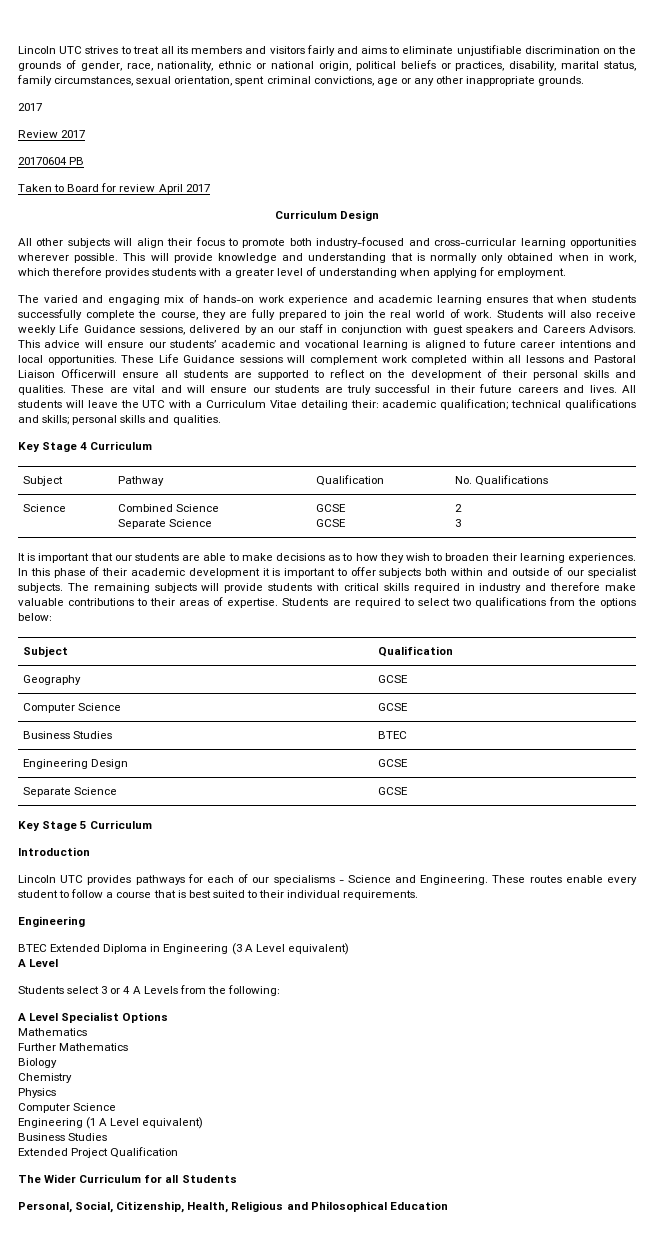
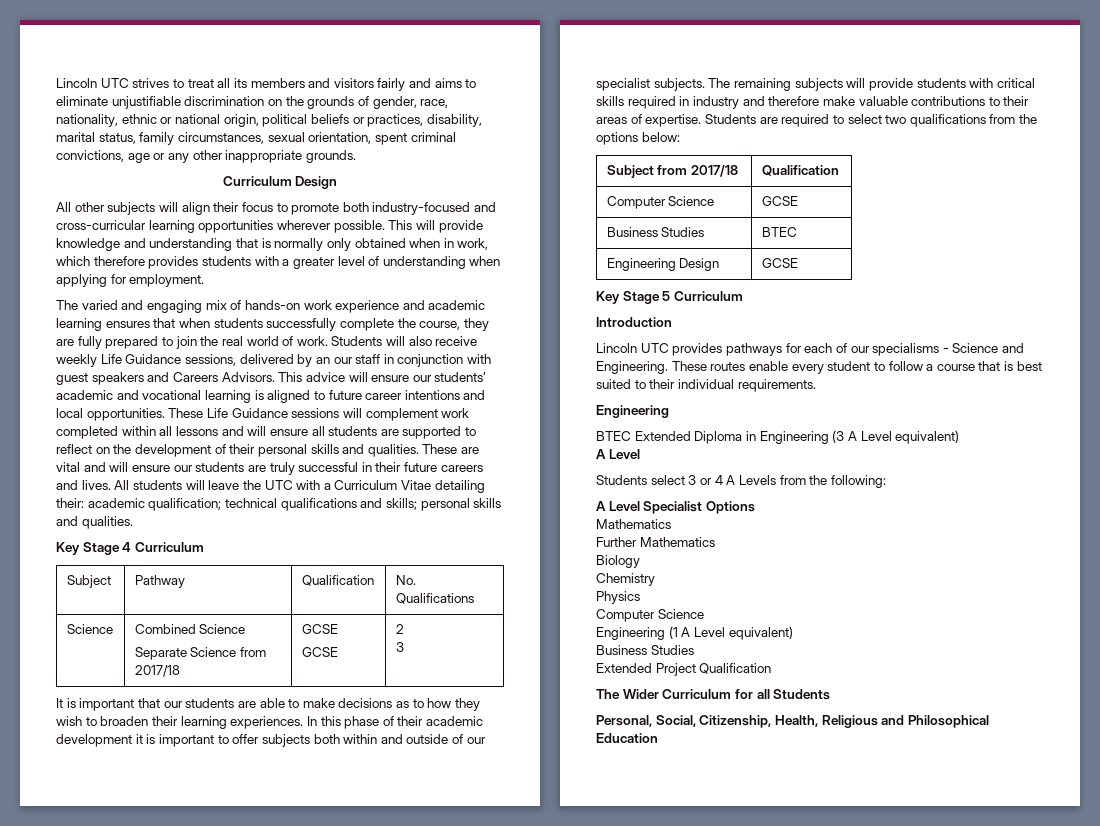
[18,103,42,111] [18,130,86,138] [18,157,85,165] [18,183,210,194] // 2017 // Review 2017 // 20170604 PB // Taken to Board for review April 2017 -> (356, 156) none
[593,355,636,363] [18,369,116,378] Pastoral Liaison Officerwill -> [247,426,267,436] will
(213, 523) none -> [239,647,266,657] [134,665,180,677] from 2017/18
[378,646,454,657] [23,675,82,685] [378,675,409,683] | Qualification // Geography | GCSE -> [657,165,738,177] [761,165,839,176] from 2017/18 | Qualification
[23,787,118,797] [378,787,409,795] // Separate Science | GCSE -> (798, 263) none

